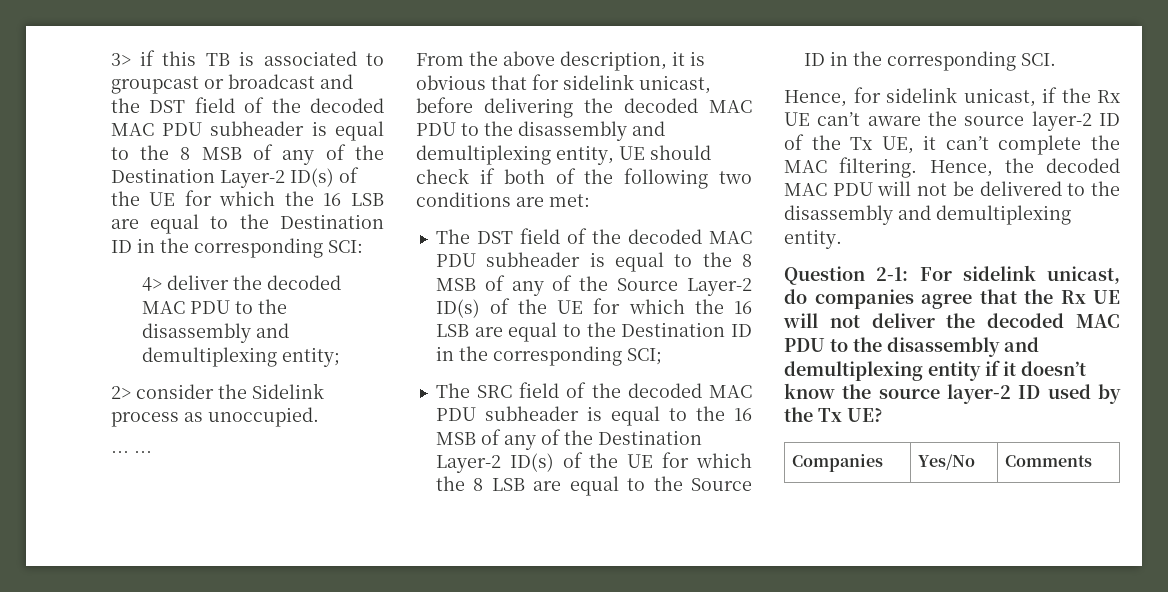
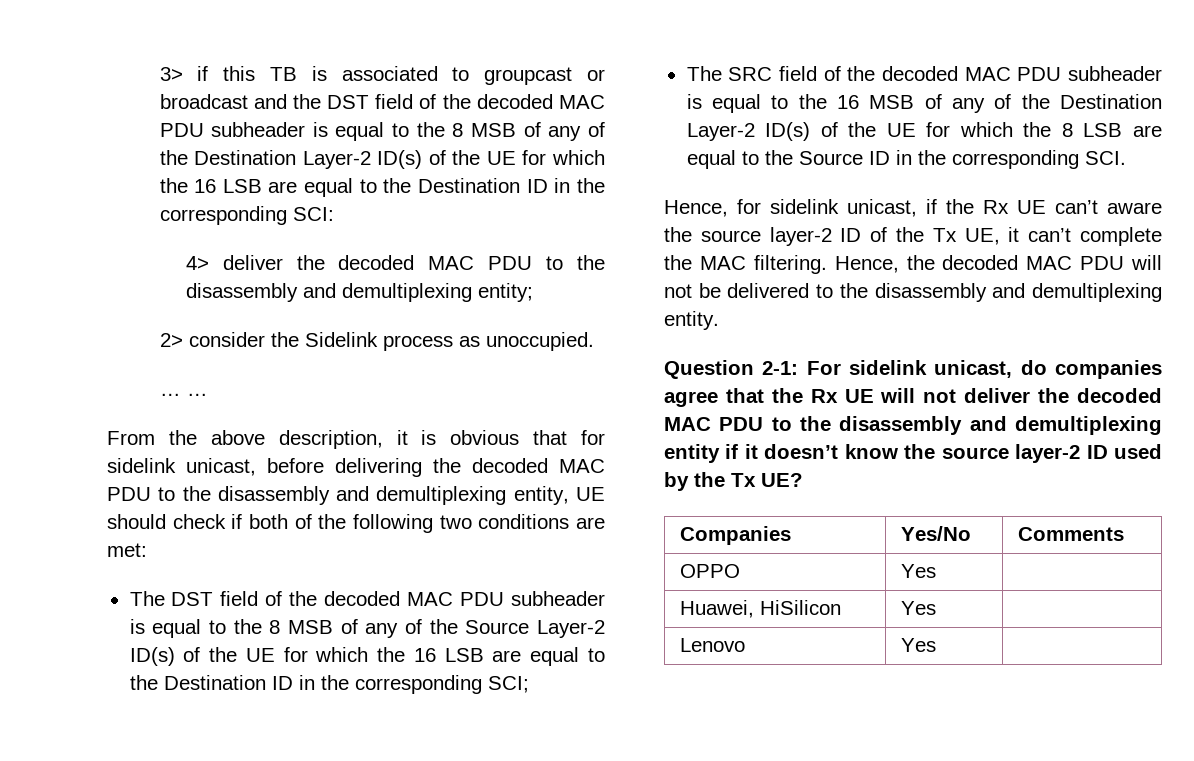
(1093, 461) none -> [680,564,741,578] [901,564,937,578] [680,600,842,618] [901,601,937,615] [680,638,746,652] [901,638,937,652] // OPPO | Yes | // Huawei, HiSilicon | Yes | // Lenovo | Yes |

